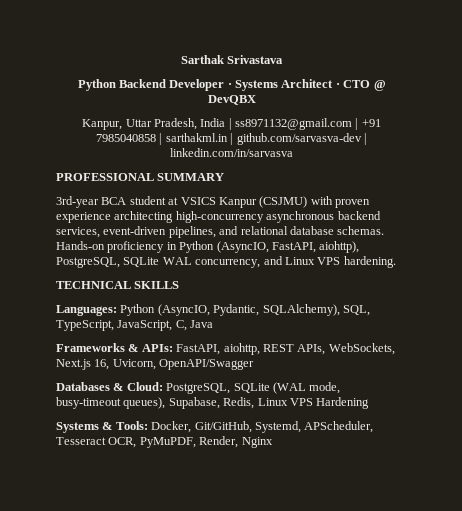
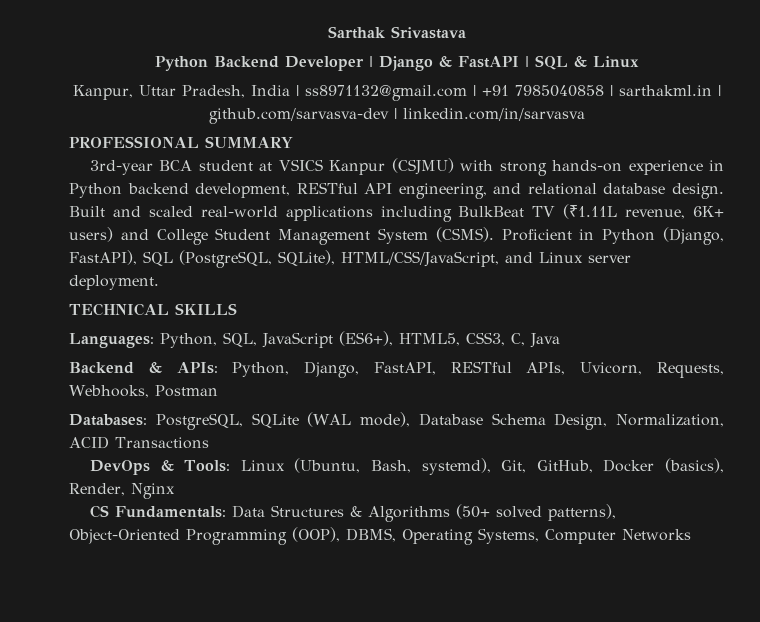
[227,79,386,91] [207,95,256,105] · Systems Architect · CTO @ DevQBX -> [369,55,639,71] | Django & FastAPI | SQL & Linux
[335,199,370,208] [56,211,381,223] [56,226,385,238] [56,241,360,253] [56,256,396,268] [56,281,180,289] [56,304,370,316] [56,320,173,331] proven experience architecting high-concurrency asynchronous backend services, event-driven pipelines, and relational database schemas. Hands-on proficiency in Python (AsyncIO, FastAPI, aiohttp), PostgreSQL, SQLite WAL concurrency, and Linux VPS hardening. // TECHNICAL SKILLS // Languages: Python (AsyncIO, Pydantic, SQLAlchemy), SQL, TypeScript, JavaScript, -> [499,160,724,176] [69,182,724,199] [69,204,724,222] [69,227,724,245] [69,250,631,268] [69,275,159,290] [69,303,237,316] [69,331,505,348] strong hands-on experience in Python backend development, RESTful API engineering, and relational database design. Built and scaled real-world applications including BulkBeat TV (₹1.11L revenue, 6K+ users) and College Student Management System (CSMS). Proficient in Python (Django, FastAPI), SQL (PostgreSQL, SQLite), HTML/CSS/JavaScript, and Linux server deployment. // TECHNICAL SKILLS // Languages: Python, SQL, JavaScript (ES6+), HTML5, CSS3,
[56,343,125,352] Frameworks -> [69,362,134,374] Backend
[176,343,395,355] [56,359,255,370] [56,382,341,394] [56,397,370,409] [56,421,374,433] [56,436,273,448] FastAPI, aiohttp, REST APIs, WebSockets, Next.js 16, Uvicorn, OpenAPI/Swagger // Databases & Cloud: PostgreSQL, SQLite (WAL mode, busy-timeout queues), Supabase, Redis, Linux VPS Hardening // Systems & Tools: Docker, Git/GitHub, Systemd, APScheduler, Tesseract OCR, PyMuPDF, Render, Nginx -> [232,361,724,378] [69,385,218,398] [69,412,724,430] [69,436,209,449] [89,458,724,475] [69,483,175,499] [89,504,616,522] [69,527,691,545] Python, Django, FastAPI, RESTful APIs, Uvicorn, Requests, Webhooks, Postman // Databases: PostgreSQL, SQLite (WAL mode), Database Schema Design, Normalization, ACID Transactions // DevOps & Tools: Linux (Ubuntu, Bash, systemd), Git, GitHub, Docker (basics), Render, Nginx // CS Fundamentals: Data Structures & Algorithms (50+ solved patterns), Object-Oriented Programming (OOP), DBMS, Operating Systems, Computer Networks

